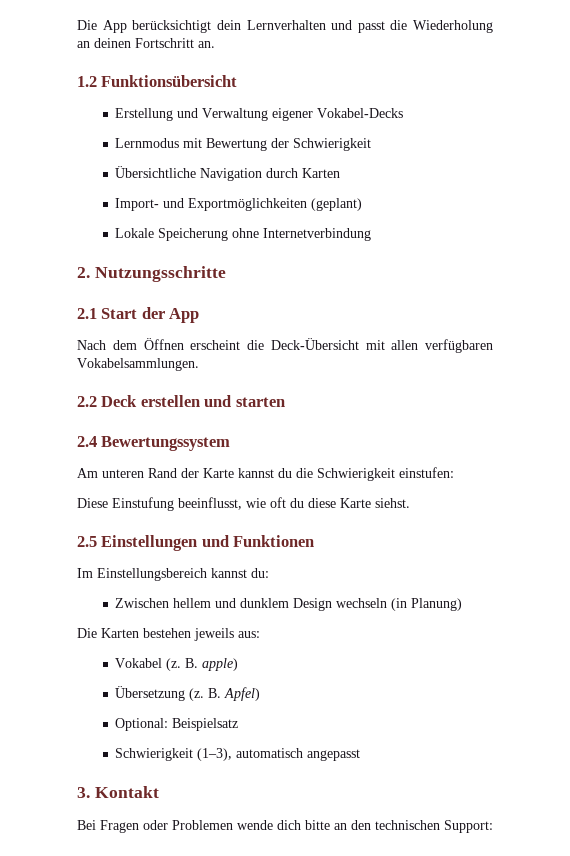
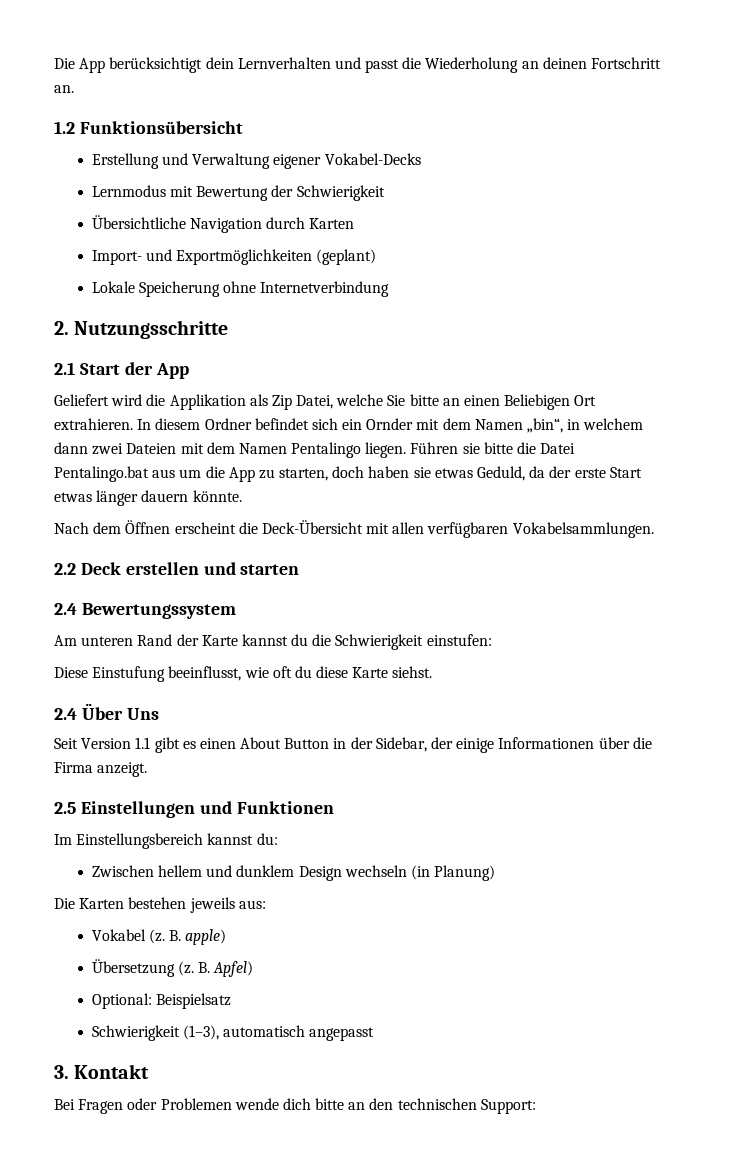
(200, 315) none -> [54,394,597,410] [54,418,644,433] [54,442,576,458] [54,466,642,482] [54,490,242,506] // Geliefert wird die Applikation als Zip Datei, welche Sie bitte an einen Beliebigen Ort extrahieren. In diesem Ordner befindet sich ein Ornder mit dem Namen „bin“, in welchem dann zwei Dateien mit dem Namen Pentalingo liegen. Führen sie bitte die Datei Pentalingo.bat aus um die App zu starten, doch haben sie etwas Geduld, da der erste Start etwas länger dauern könnte.
(410, 503) none -> [54,703,159,720] [54,737,652,753] [54,762,148,777] // 2.4 Über Uns // Seit Version 1.1 gibt es einen About Button in der Sidebar, der einige Informationen über die Firma anzeigt.

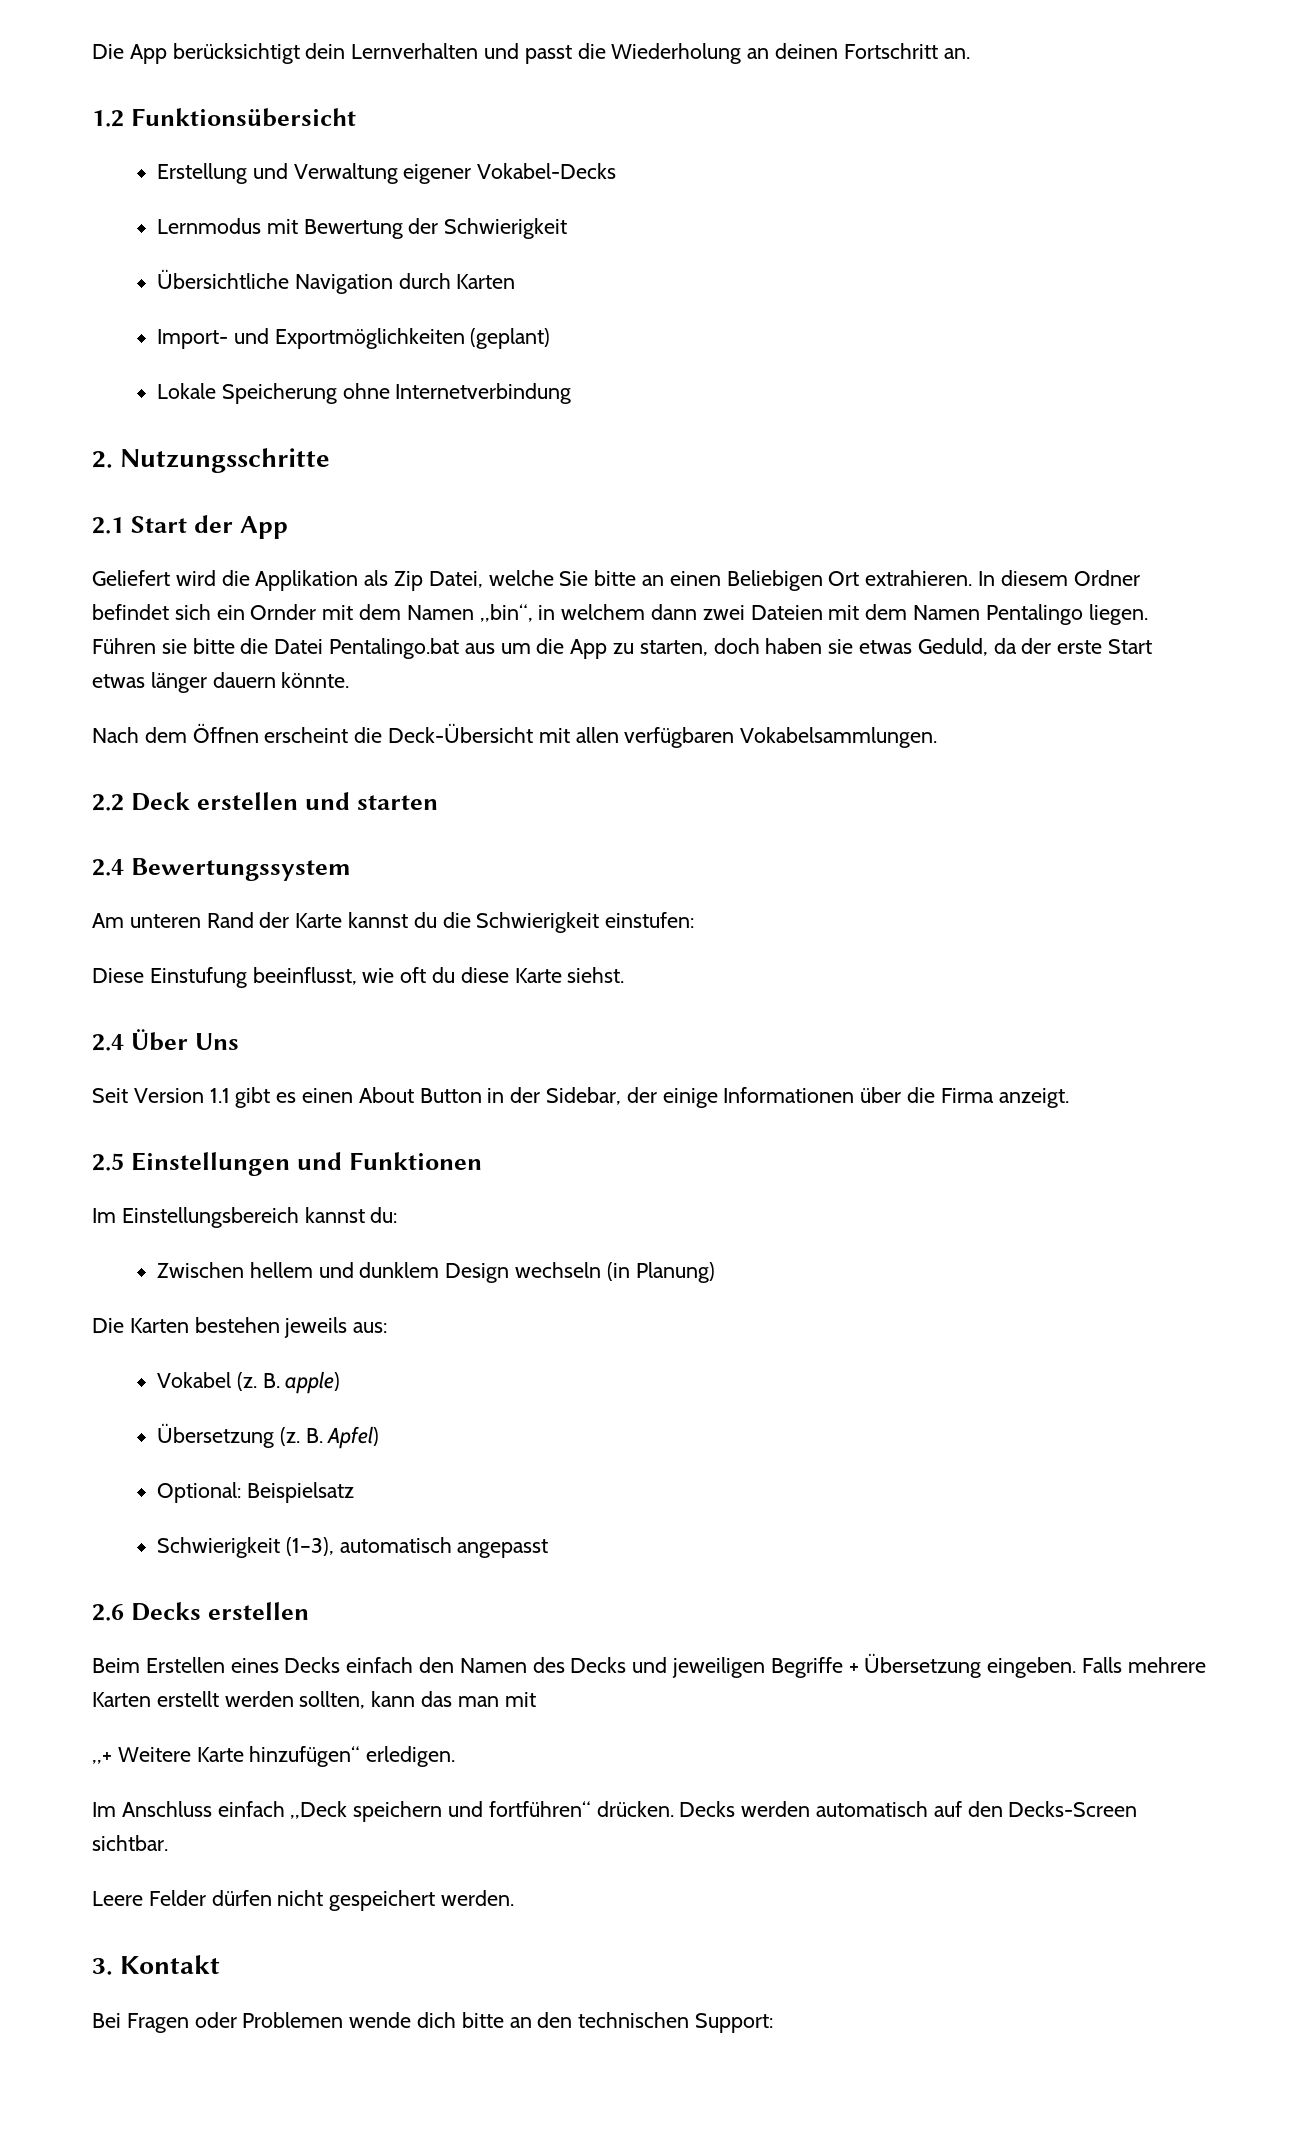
(375, 1034) none -> [92,1602,309,1621] [92,1653,1206,1678] [92,1691,536,1709] [92,1746,456,1767] [92,1801,1138,1822] [92,1835,168,1851] [92,1890,515,1911] // 2.6 Decks erstellen // Beim Erstellen eines Decks einfach den Namen des Decks und jeweiligen Begriffe + Übersetzung eingeben. Falls mehrere Karten erstellt werden sollten, kann das man mit // „+ Weitere Karte hinzufügen“ erledigen. // Im Anschluss einfach „Deck speichern und fortführen“ drücken. Decks werden automatisch auf den Decks-Screen sichtbar. // Leere Felder dürfen nicht gespeichert werden.

